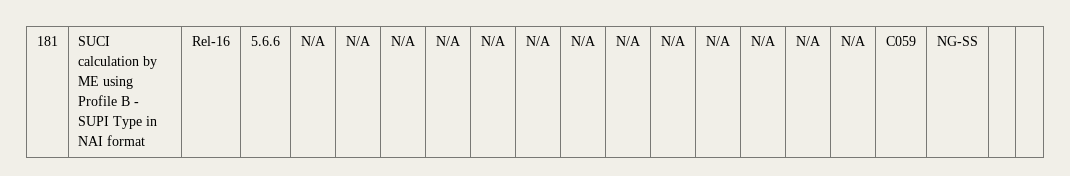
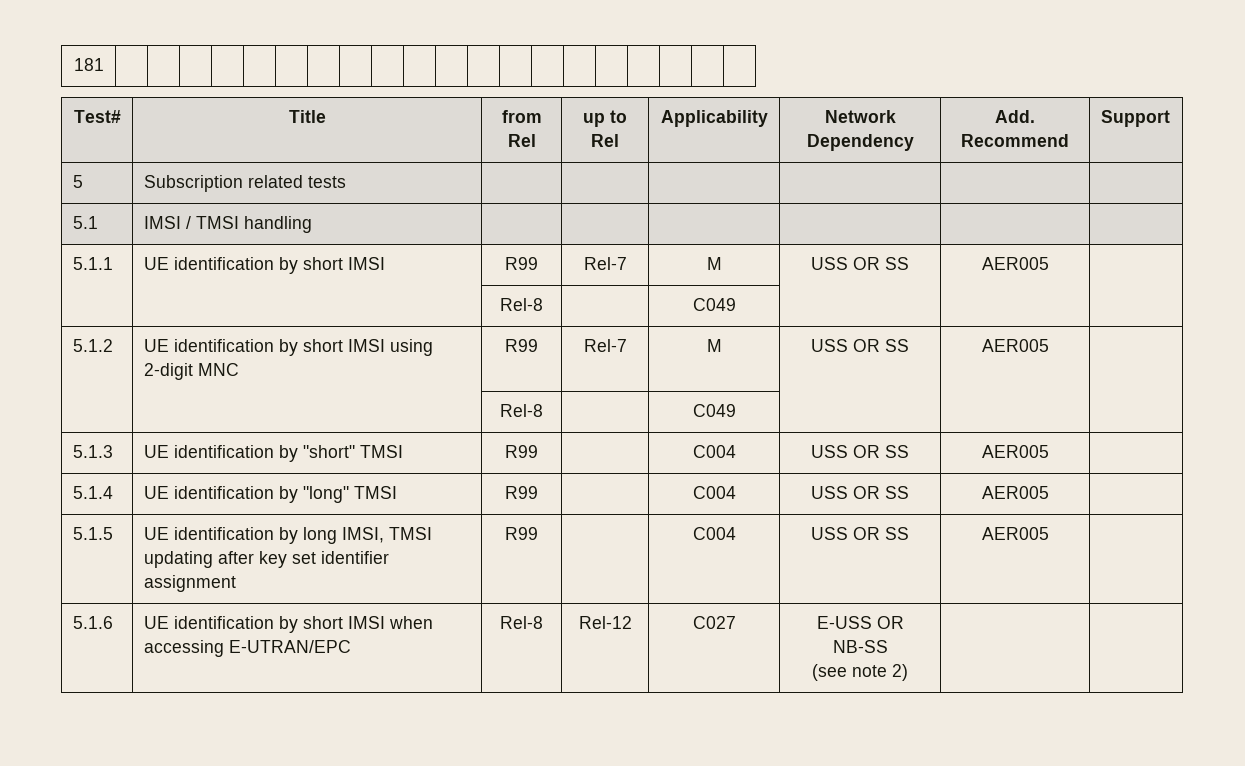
[78,36,111,46] [78,56,158,69] [78,76,134,89] [78,95,140,106] [78,116,158,129] [78,135,146,146] [192,36,230,46] [251,36,280,46] [301,36,326,46] [346,36,371,46] [391,36,416,46] [436,36,461,46] [481,36,506,46] [526,36,551,46] [571,36,596,46] [616,36,641,46] [661,36,686,46] [706,36,731,46] [751,36,776,46] [796,36,821,46] [841,36,866,46] [886,36,916,46] [937,36,978,46] SUCI calculation by ME using Profile B - SUPI Type in NAI format | Rel-16 | 5.6.6 | N/A | N/A | N/A | N/A | N/A | N/A | N/A | N/A | N/A | N/A | N/A | N/A | N/A | C059 | NG-SS -> [73,110,121,123] [288,110,326,123] [501,110,542,123] [507,134,536,147] [583,110,627,127] [591,134,619,147] [660,110,768,127] [824,110,896,123] [806,134,914,151] [995,110,1035,123] [961,134,1069,147] [1100,110,1170,127] [72,175,83,188] [143,175,346,192] [72,216,98,229] [143,216,312,233] [72,257,113,270] [143,257,385,274] [505,257,538,270] [583,257,627,270] [706,257,722,270] [811,257,909,270] [981,257,1049,270] [500,298,543,311] [692,298,736,311] [72,339,113,352] [143,339,433,356] [143,363,239,380] [505,339,538,352] [583,339,627,352] [706,339,722,352] [811,339,909,352] [981,339,1049,352] [500,404,543,417] [692,404,736,417] [72,445,113,458] [143,445,403,462] [505,445,538,458] [692,445,736,458] [811,445,909,458] [981,445,1049,458] [72,486,113,499] [143,486,397,503] [505,486,538,499] [692,486,736,499] [811,486,909,499] [981,486,1049,499] [72,527,113,540] [143,527,432,544] [143,551,389,568] [143,575,236,592] [505,527,538,540] [692,527,736,540] [811,527,909,540] [981,527,1049,540] [72,616,113,629] [143,616,433,633] [143,640,351,657] [500,616,543,629] [578,616,632,629] [692,616,736,629] [816,616,904,629] [832,640,888,653] [812,664,908,681] | | | | | | | | | | | | | | | | | | | // Test# | Title | from Rel | up to Rel | Applicability | Network Dependency | Add. Recommend | Support // 5 | Subscription related tests | | | | | | // 5.1 | IMSI / TMSI handling | | | | | | // 5.1.1 | UE identification by short IMSI | R99 | Rel-7 | M | USS OR SS | AER005 | // | | Rel-8 | | C049 | | | // 5.1.2 | UE identification by short IMSI using 2-digit MNC | R99 | Rel-7 | M | USS OR SS | AER005 | // | | Rel-8 | | C049 | | | // 5.1.3 | UE identification by "short" TMSI | R99 | | C004 | USS OR SS | AER005 | // 5.1.4 | UE identification by "long" TMSI | R99 | | C004 | USS OR SS | AER005 | // 5.1.5 | UE identification by long IMSI, TMSI updating after key set identifier assignment | R99 | | C004 | USS OR SS | AER005 | // 5.1.6 | UE identification by short IMSI when accessing E-UTRAN/EPC | Rel-8 | Rel-12 | C027 | E-USS OR NB-SS // (see note 2)

